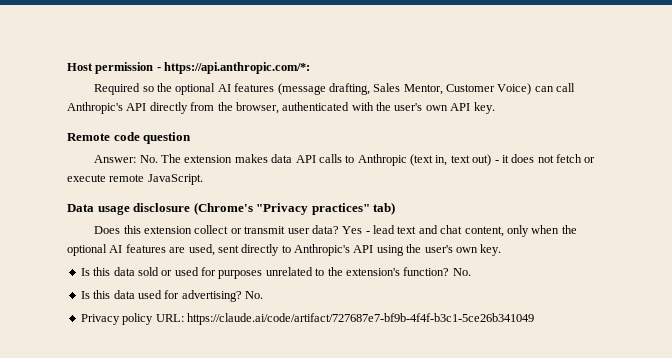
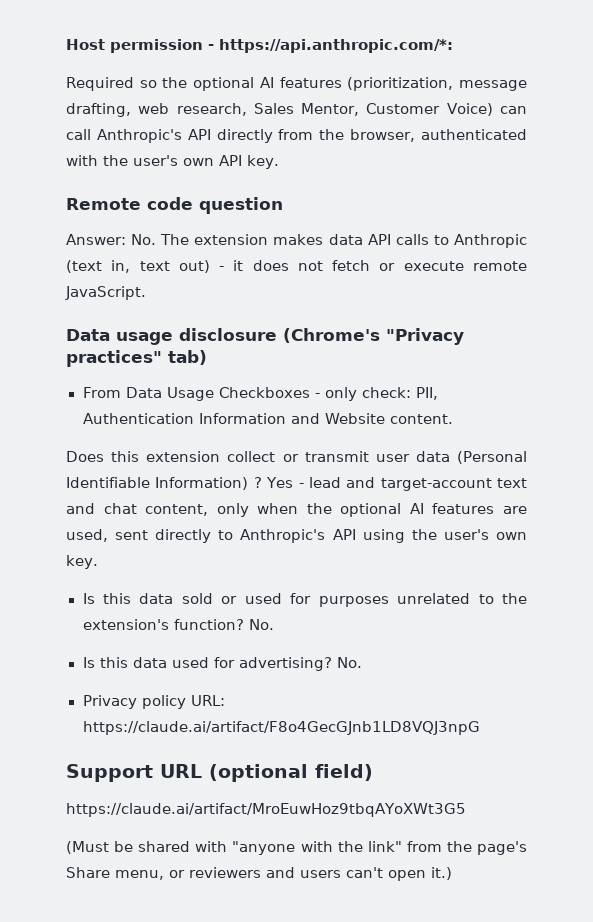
[277,83,370,95] (message drafting, -> [347,77,527,91] [66,103,247,117] (prioritization, message drafting, web research,
(396, 208) none -> [82,387,439,401] [82,413,454,424] // From Data Usage Checkboxes - only check: PII, Authentication Information and Website content.
[311,225,339,234] data? -> [415,451,527,464] [66,477,262,490] data (Personal Identifiable Information) ?
(396, 229) none -> [346,477,492,491] and target-account
[186,313,534,325] https://claude.ai/code/artifact/727687e7-bf9b-4f4f-b3c1-5ce26b341049 -> [82,721,480,735] [66,764,373,782] [66,803,466,817] [66,841,528,855] [66,867,452,881] https://claude.ai/artifact/F8o4GecGJnb1LD8VQJ3npG // Support URL (optional field) // https://claude.ai/artifact/MroEuwHoz9tbqAYoXWt3G5 // (Must be shared with "anyone with the link" from the page's Share menu, or reviewers and users can't open it.)

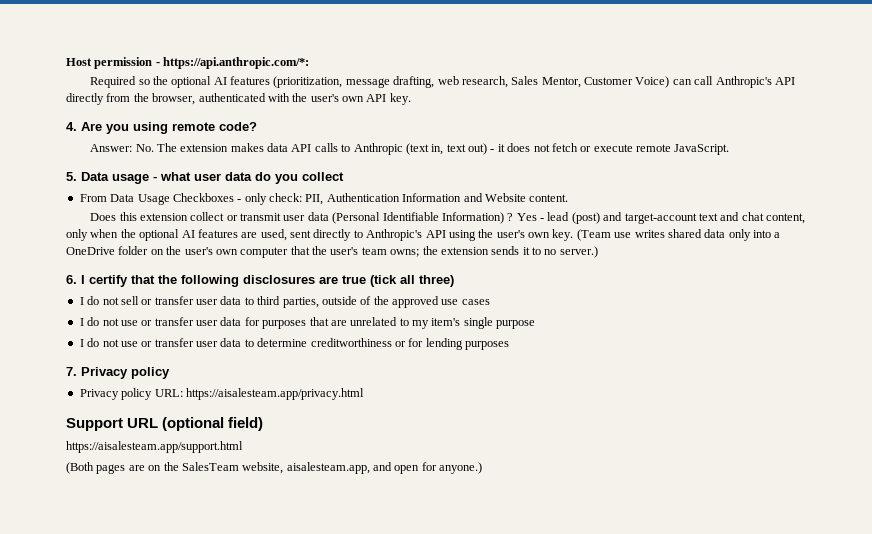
[66,197,283,214] Remote code question -> [66,122,257,134] 4. Are you using remote code?
(146, 293) none -> [66,172,77,181] 5.
[179,328,464,345] [66,350,207,367] disclosure (Chrome's "Privacy practices" tab) -> [153,172,344,184] - what user data do you collect
(341, 482) none -> [571,212,600,224] (post)
[82,593,527,607] [82,619,274,630] [82,657,362,671] // Is this data sold or used for purposes unrelated to the extension's function? No. // Is this data used for advertising? No. -> [576,229,781,241] [66,246,598,258] [66,275,454,287] [79,296,490,308] [79,317,536,329] [79,338,509,350] [66,367,170,379] (Team use writes shared data only into a OneDrive folder on the user's own computer that the user's team owns; the extension sends it to no server.) // 6. I certify that the following disclosures are true (tick all three) // I do not sell or transfer user data to third parties, outside of the approved use cases // I do not use or transfer user data for purposes that are unrelated to my item's single purpose // I do not use or transfer user data to determine creditworthiness or for lending purposes // 7. Privacy policy
[82,721,480,735] https://claude.ai/artifact/F8o4GecGJnb1LD8VQJ3npG -> [185,388,364,400] https://aisalesteam.app/privacy.html
[66,803,466,817] [66,841,528,855] [66,867,452,881] https://claude.ai/artifact/MroEuwHoz9tbqAYoXWt3G5 // (Must be shared with "anyone with the link" from the page's Share menu, or reviewers and users can't open it.) -> [66,441,243,453] [66,462,483,474] https://aisalesteam.app/support.html // (Both pages are on the SalesTeam website, aisalesteam.app, and open for anyone.)

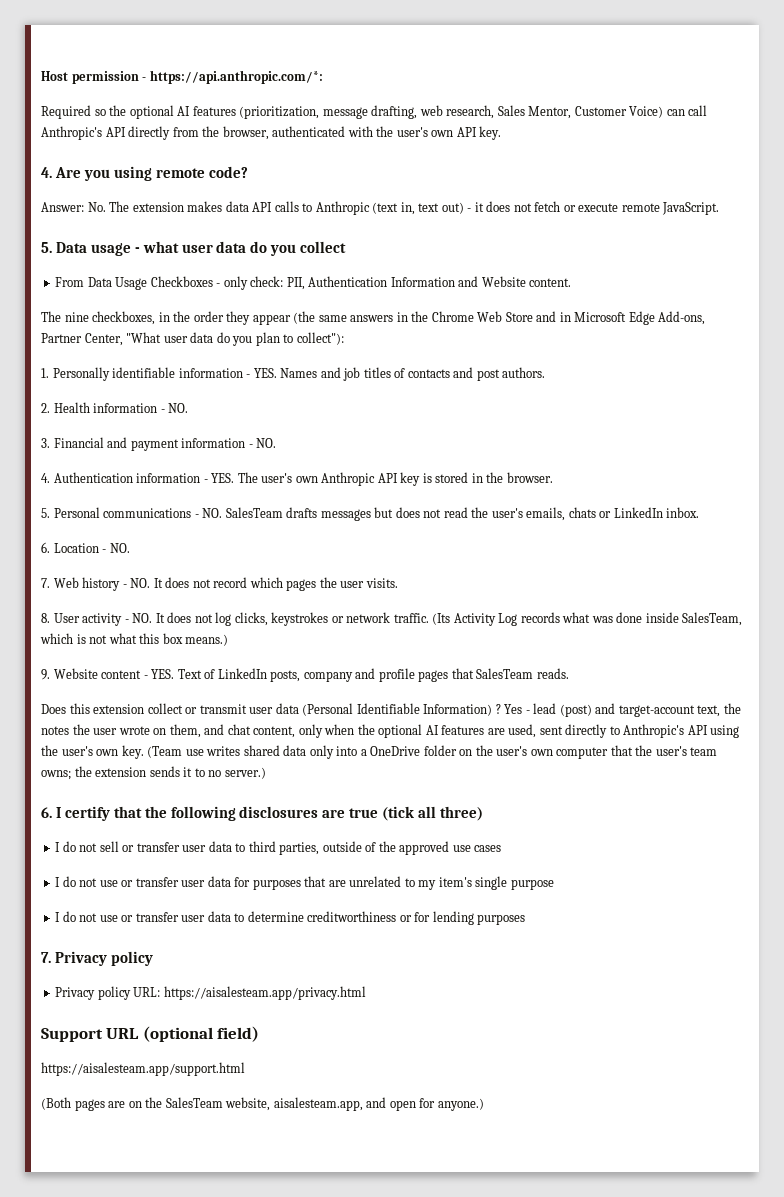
(569, 198) none -> [41,311,706,325] [41,332,344,346] [41,367,546,381] [41,402,189,413] [41,437,277,451] [41,472,553,486] [41,507,700,521] [41,542,130,553] [41,577,398,591] [41,612,743,626] [40,633,229,646] [41,668,569,682] // The nine checkboxes, in the order they appear (the same answers in the Chrome Web Store and in Microsoft Edge Add-ons, Partner Center, "What user data do you plan to collect"): // 1. Personally identifiable information - YES. Names and job titles of contacts and post authors. // 2. Health information - NO. // 3. Financial and payment information - NO. // 4. Authentication information - YES. The user's own Anthropic API key is stored in the browser. // 5. Personal communications - NO. SalesTeam drafts messages but does not read the user's emails, chats or LinkedIn inbox. // 6. Location - NO. // 7. Web history - NO. It does not record which pages the user visits. // 8. User activity - NO. It does not log clicks, keystrokes or network traffic. (Its Activity Log records what was done inside SalesTeam, which is not what this box means.) // 9. Website content - YES. Text of LinkedIn posts, company and profile pages that SalesTeam reads.
[698,213,718,221] text -> [697,703,741,717] [41,724,201,738] text, the notes the user wrote on them,

